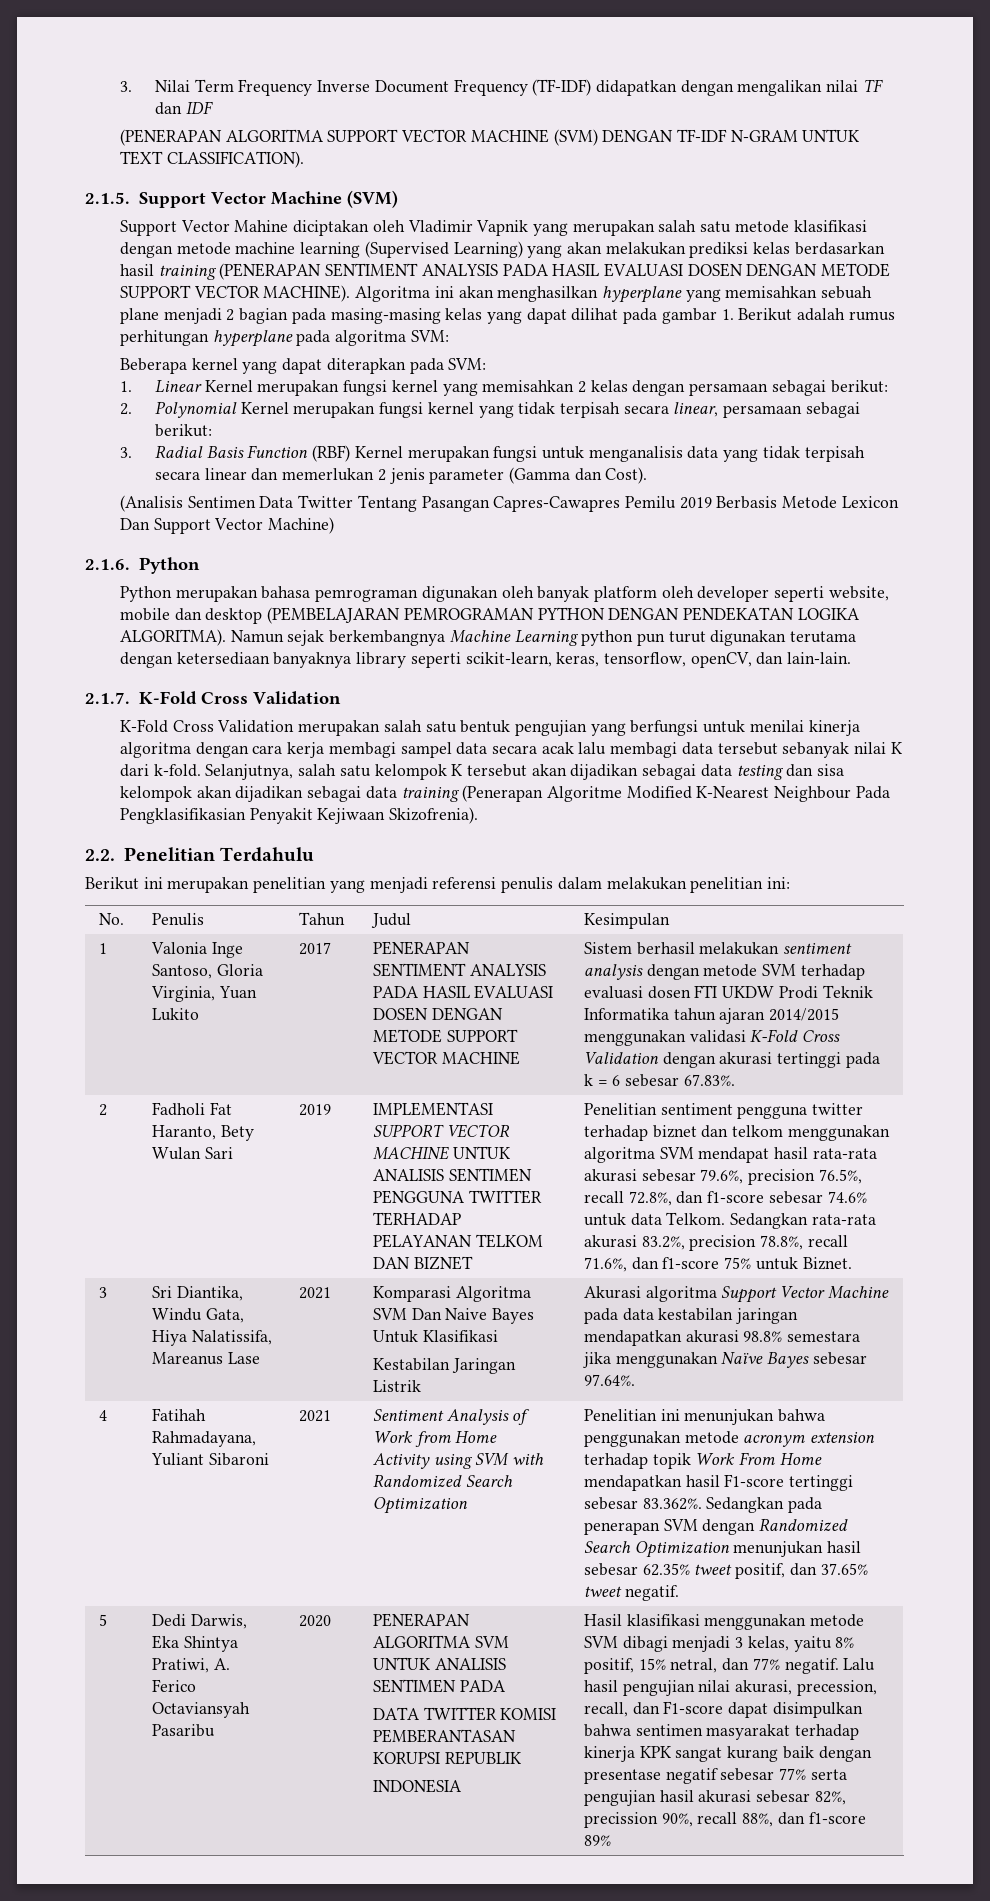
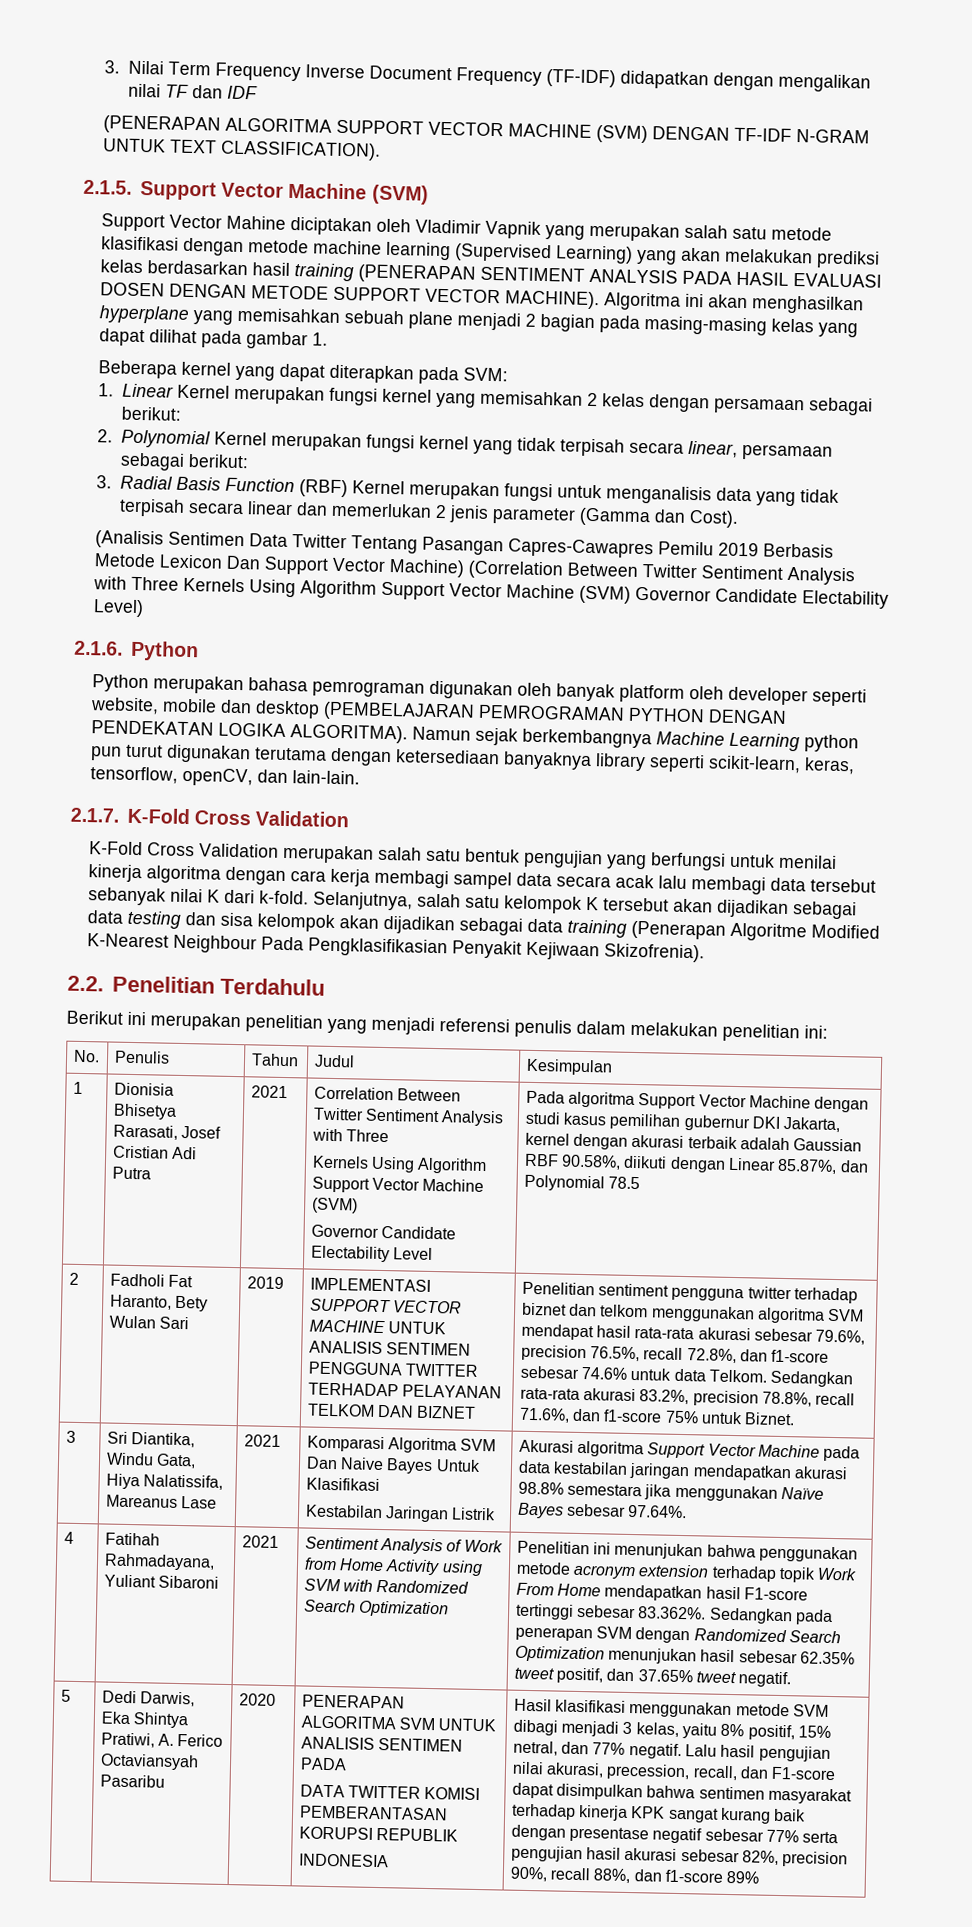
[738,308,895,321] [119,330,449,347] Berikut adalah rumus perhitungan hyperplane pada algoritma SVM: -> (329, 339) none
(335, 525) none -> [468,560,856,586] [93,576,890,609] [93,599,145,618] (Correlation Between Twitter Sentiment Analysis with Three Kernels Using Algorithm Support Vector Machine (SVM) Governor Candidate Electability Level)
[150,942,243,958] [151,964,263,979] [150,986,257,1002] [151,1008,199,1021] [298,942,331,955] [372,941,470,955] [372,963,546,977] [372,985,554,999] [372,1007,503,1021] [372,1029,518,1043] [371,1051,520,1065] [583,942,853,955] [583,964,865,980] [583,985,873,999] [583,1008,840,1024] [583,1029,841,1046] [583,1052,880,1068] [583,1074,735,1087] Valonia Inge Santoso, Gloria Virginia, Yuan Lukito | 2017 | PENERAPAN SENTIMENT ANALYSIS PADA HASIL EVALUASI DOSEN DENGAN METODE SUPPORT VECTOR MACHINE | Sistem berhasil melakukan sentiment analysis dengan metode SVM terhadap evaluasi dosen FTI UKDW Prodi Teknik Informatika tahun ajaran 2014/2015 menggunakan validasi K-Fold Cross Validation dengan akurasi tertinggi pada k = 6 sebesar 67.83%. -> [113,1082,174,1096] [112,1103,177,1120] [112,1124,222,1140] [112,1145,198,1160] [111,1166,151,1180] [250,1085,288,1099] [313,1086,462,1102] [312,1107,505,1127] [311,1128,390,1143] [311,1155,488,1175] [311,1176,485,1193] [311,1197,358,1214] [310,1224,457,1240] [310,1245,434,1263] [525,1090,870,1113] [524,1111,841,1133] [524,1132,863,1152] [523,1153,869,1175] [523,1174,641,1192] Dionisia Bhisetya Rarasati, Josef Cristian Adi Putra | 2021 | Correlation Between Twitter Sentiment Analysis with Three // Kernels Using Algorithm Support Vector Machine (SVM) // Governor Candidate Electability Level | Pada algoritma Support Vector Machine dengan studi kasus pemilihan gubernur DKI Jakarta, kernel dengan akurasi terbaik adalah Gaussian RBF 90.58%, diikuti dengan Linear 85.87%, dan Polynomial 78.5
[583,1812,658,1828] precission -> [782,1851,849,1868] precision

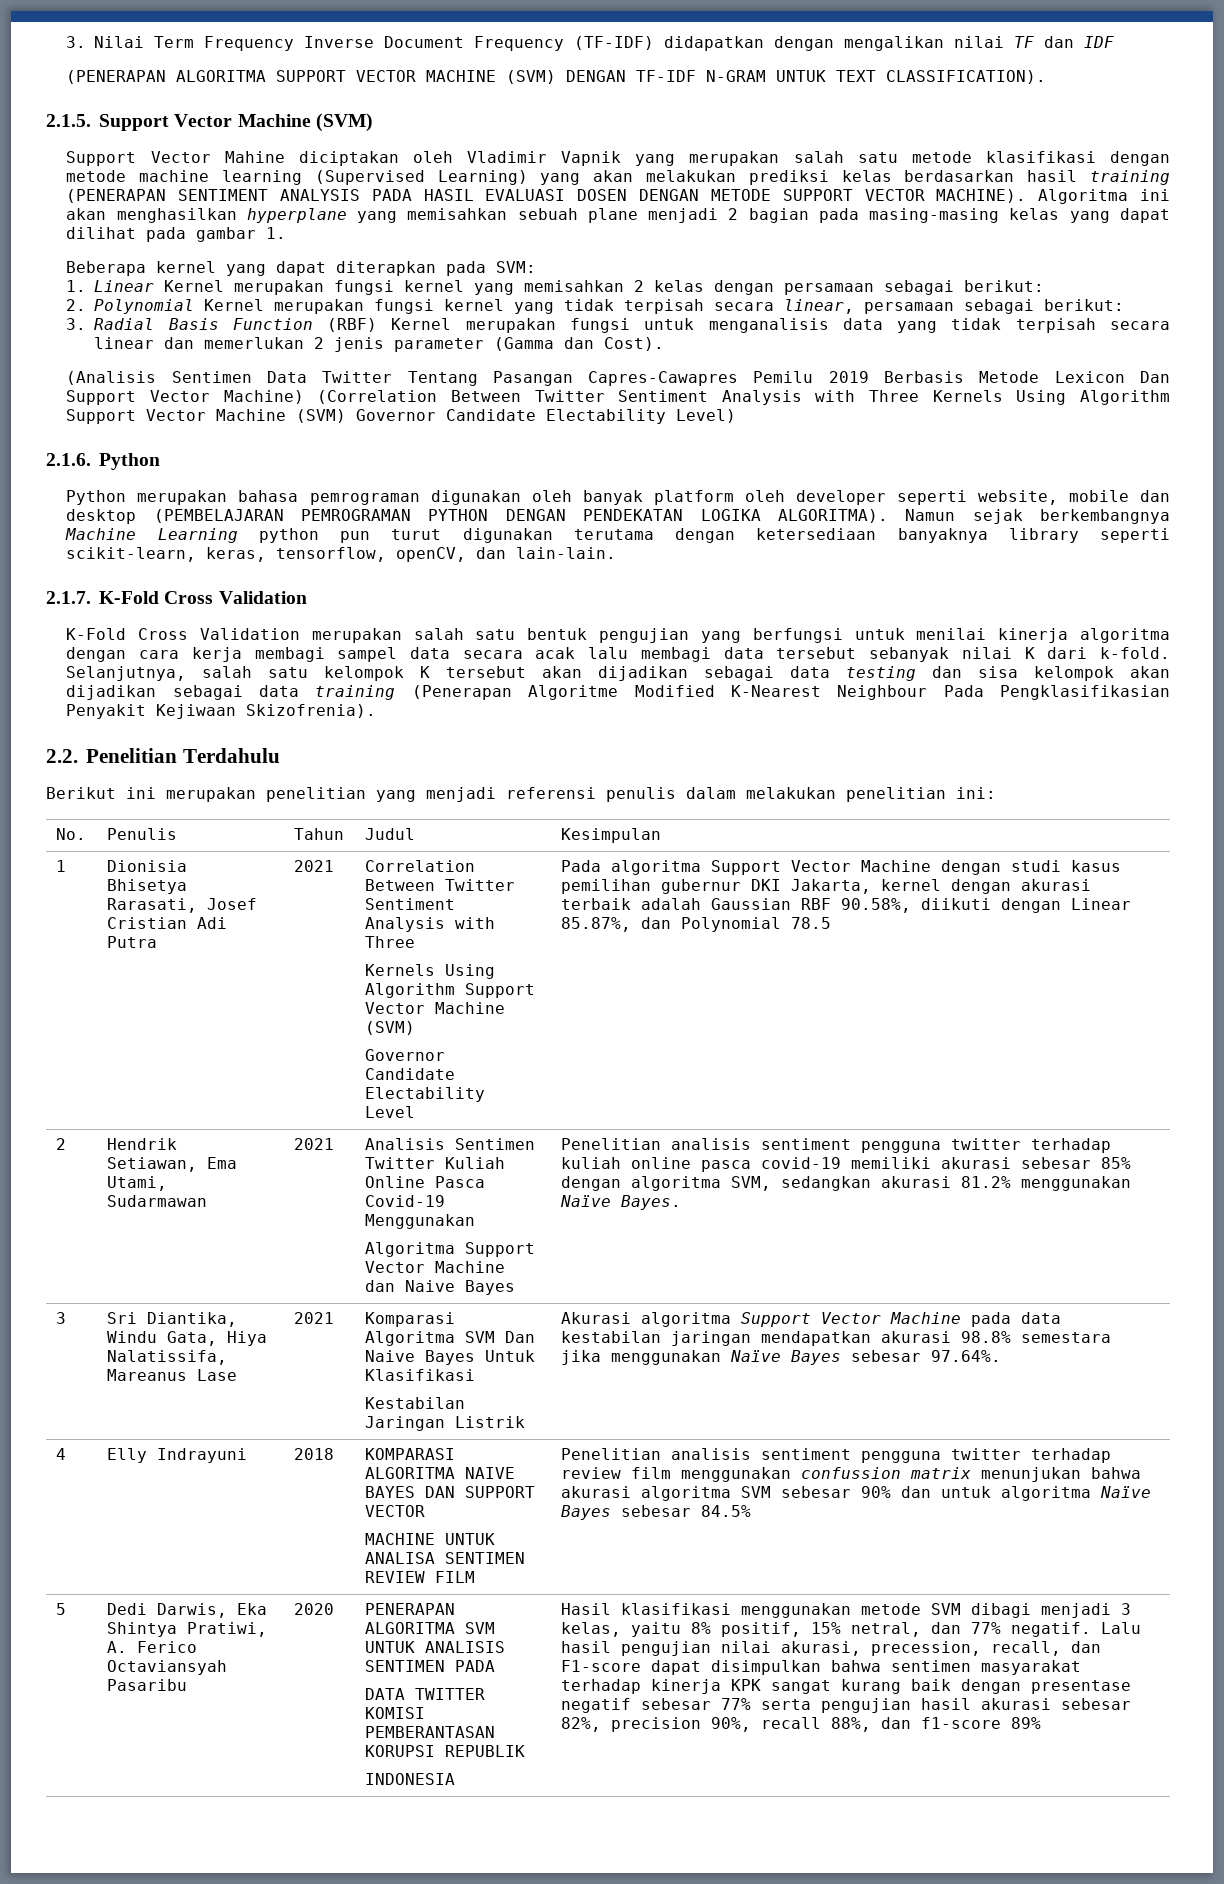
[109,1273,194,1288] [109,1294,209,1312] [108,1315,190,1330] [246,1276,284,1290] [309,1277,431,1292] [309,1298,463,1314] [308,1319,447,1335] [308,1340,472,1356] [307,1361,480,1377] [307,1382,503,1399] [306,1403,477,1419] [521,1281,859,1304] [521,1302,865,1324] [520,1323,866,1345] [520,1344,830,1364] [519,1365,854,1388] [519,1387,856,1407] [518,1407,796,1426] Fadholi Fat Haranto, Bety Wulan Sari | 2019 | IMPLEMENTASI SUPPORT VECTOR MACHINE UNTUK ANALISIS SENTIMEN PENGGUNA TWITTER TERHADAP PELAYANAN TELKOM DAN BIZNET | Penelitian sentiment pengguna twitter terhadap biznet dan telkom menggunakan algoritma SVM mendapat hasil rata-rata akurasi sebesar 79.6%, precision 76.5%, recall 72.8%, dan f1-score sebesar 74.6% untuk data Telkom. Sedangkan rata-rata akurasi 83.2%, precision 78.8%, recall 71.6%, dan f1-score 75% untuk Biznet. -> [107,1138,178,1150] [107,1157,238,1172] [107,1176,168,1191] [107,1195,208,1207] [294,1138,335,1150] [365,1138,536,1150] [365,1157,506,1169] [365,1176,486,1188] [365,1195,446,1207] [365,1214,476,1229] [365,1242,536,1257] [365,1261,506,1273] [365,1280,516,1295] [561,1138,1112,1153] [561,1157,1132,1172] [561,1176,1132,1191] [560,1195,682,1210] Hendrik Setiawan, Ema Utami, Sudarmawan | 2021 | Analisis Sentimen Twitter Kuliah Online Pasca Covid-19 Menggunakan // Algoritma Support Vector Machine dan Naive Bayes | Penelitian analisis sentiment pengguna twitter terhadap kuliah online pasca covid-19 memiliki akurasi sebesar 85% dengan algoritma SVM, sedangkan akurasi 81.2% menggunakan Naïve Bayes.
[104,1532,160,1546] [103,1553,215,1571] [103,1574,220,1589] [241,1535,279,1548] [304,1536,503,1555] [303,1557,483,1577] [303,1578,470,1594] [303,1599,450,1618] [516,1540,859,1563] [515,1561,858,1583] [515,1582,809,1602] [514,1603,834,1626] [514,1626,842,1644] [514,1645,856,1665] [513,1667,792,1688] Fatihah Rahmadayana, Yuliant Sibaroni | 2021 | Sentiment Analysis of Work from Home Activity using SVM with Randomized Search Optimization | Penelitian ini menunjukan bahwa penggunakan metode acronym extension terhadap topik Work From Home mendapatkan hasil F1-score tertinggi sebesar 83.362%. Sedangkan pada penerapan SVM dengan Randomized Search Optimization menunjukan hasil sebesar 62.35% tweet positif, dan 37.65% tweet negatif. -> [107,1448,248,1463] [294,1448,335,1460] [365,1448,456,1460] [365,1467,516,1479] [365,1486,536,1498] [365,1505,426,1517] [365,1533,496,1545] [365,1552,526,1564] [365,1571,476,1583] [561,1448,1112,1463] [561,1467,1142,1482] [561,1486,1152,1501] [561,1505,752,1520] Elly Indrayuni | 2018 | KOMPARASI ALGORITMA NAIVE BAYES DAN SUPPORT VECTOR // MACHINE UNTUK ANALISA SENTIMEN REVIEW FILM | Penelitian analisis sentiment pengguna twitter terhadap review film menggunakan confussion matrix menunjukan bahwa akurasi algoritma SVM sebesar 90% dan untuk algoritma Naïve Bayes sebesar 84.5%

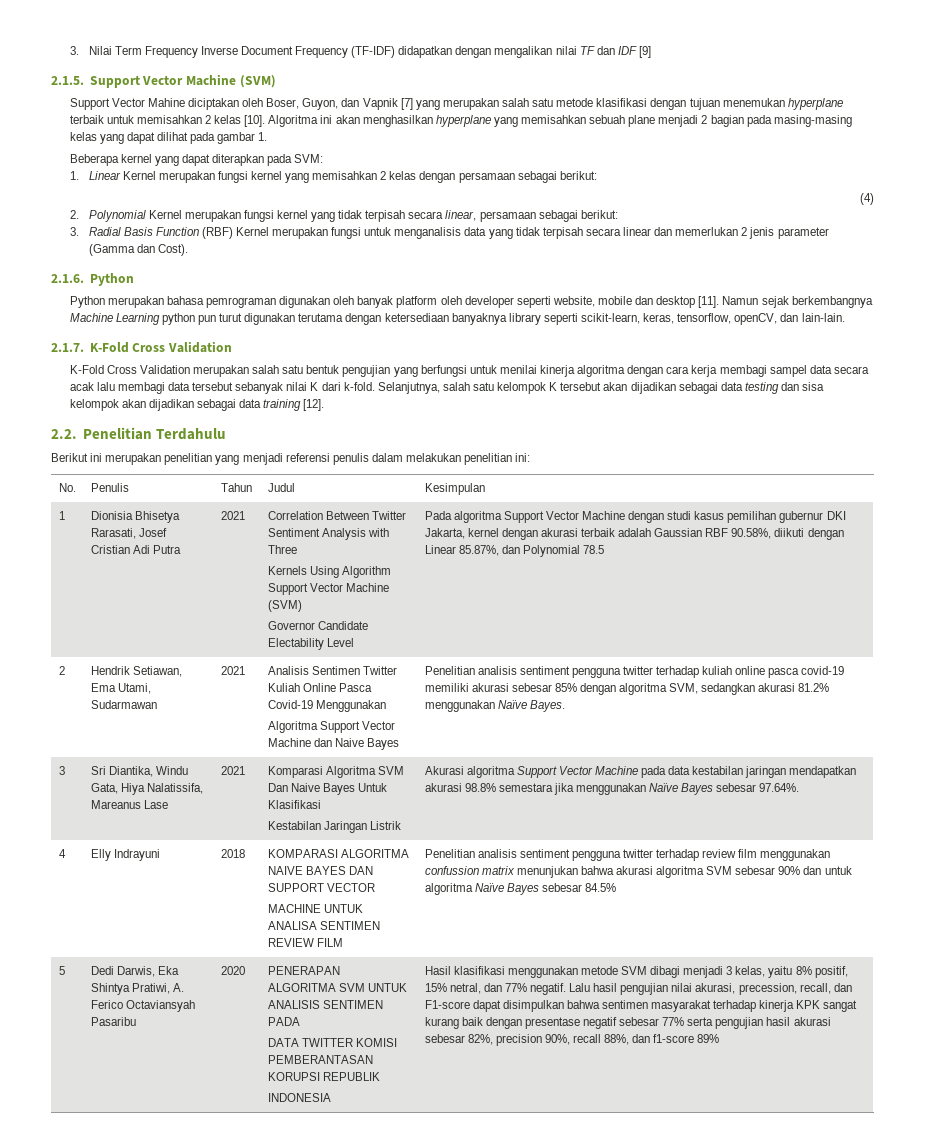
[66,70,1047,84] // (PENERAPAN ALGORITMA SUPPORT VECTOR MACHINE (SVM) DENGAN TF-IDF N-GRAM UNTUK TEXT CLASSIFICATION). -> [638,46,651,58] [9]
[466,151,622,166] Vladimir Vapnik -> [266,98,413,110] Boser, Guyon, dan Vapnik [7]
[66,170,1171,185] [66,189,1027,203] metode machine learning (Supervised Learning) yang akan melakukan prediksi kelas berdasarkan hasil training (PENERAPAN SENTIMENT ANALYSIS PADA HASIL EVALUASI DOSEN DENGAN METODE SUPPORT VECTOR MACHINE). -> [689,98,843,110] [69,115,266,127] tujuan menemukan hyperplane terbaik untuk memisahkan 2 kelas [10].
(1045, 286) none -> [860,193,874,205] // (4)
[66,371,1171,386] [66,390,1171,405] [66,409,737,424] // (Analisis Sentimen Data Twitter Tentang Pasangan Capres-Cawapres Pemilu 2019 Berbasis Metode Lexicon Dan Support Vector Machine) (Correlation Between Twitter Sentiment Analysis with Three Kernels Using Algorithm Support Vector Machine (SVM) Governor Candidate Electability Level) -> (188, 250) none
[153,509,888,523] (PEMBELAJARAN PEMROGRAMAN PYTHON DENGAN PENDEKATAN LOGIKA ALGORITMA). -> [698,296,720,308] [11].
[411,685,1170,700] [66,704,377,719] (Penerapan Algoritme Modified K-Nearest Neighbour Pada Pengklasifikasian Penyakit Kejiwaan Skizofrenia). -> [303,399,325,411] [12].

